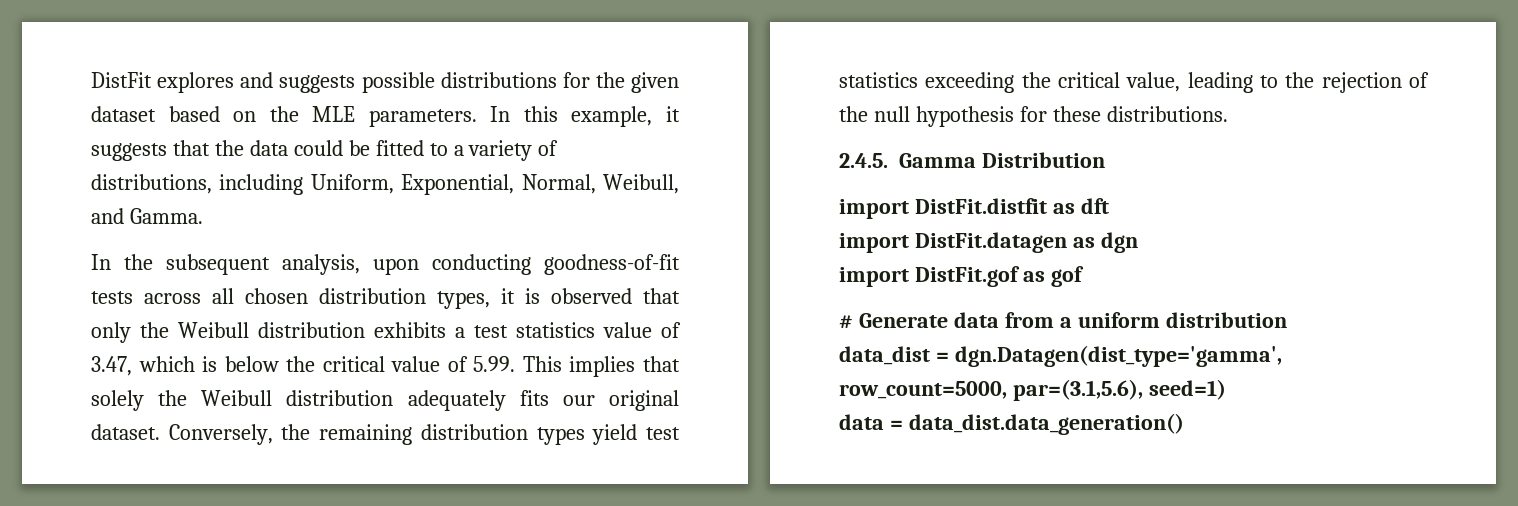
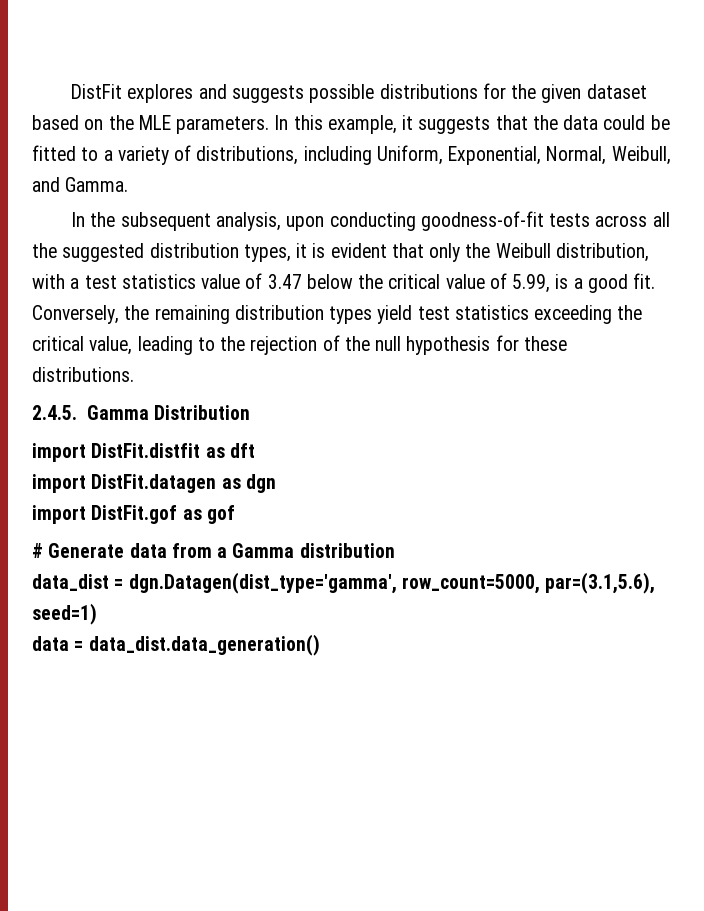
[245,288,308,304] chosen -> [32,243,145,262] the suggested
[551,288,632,304] observed -> [330,243,387,258] evident
[258,322,446,338] distribution exhibits -> [555,243,649,262] [32,274,65,289] distribution, with
[91,356,218,376] 3.47, which is -> [267,274,302,289] 3.47
[473,356,680,377] [91,390,680,411] [91,424,160,440] 5.99. This implies that solely the Weibull distribution adequately fits our original dataset. -> [512,273,656,293] 5.99, is a good fit.
[1077,312,1160,328] uniform -> [232,543,295,558] Gamma

